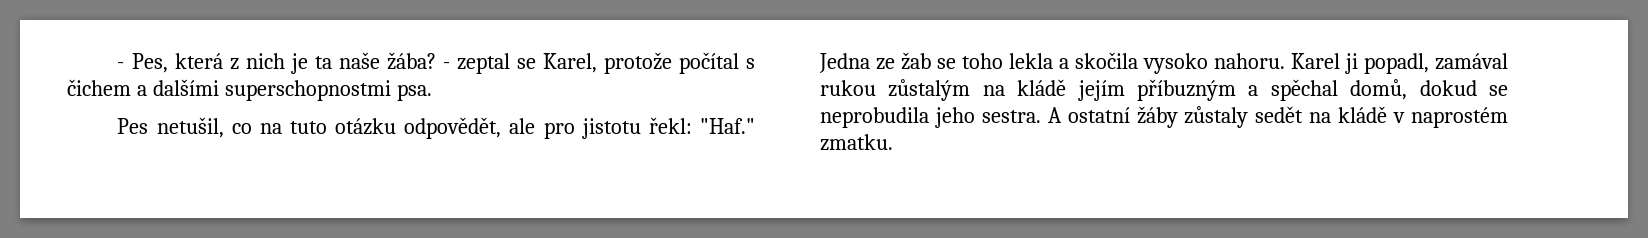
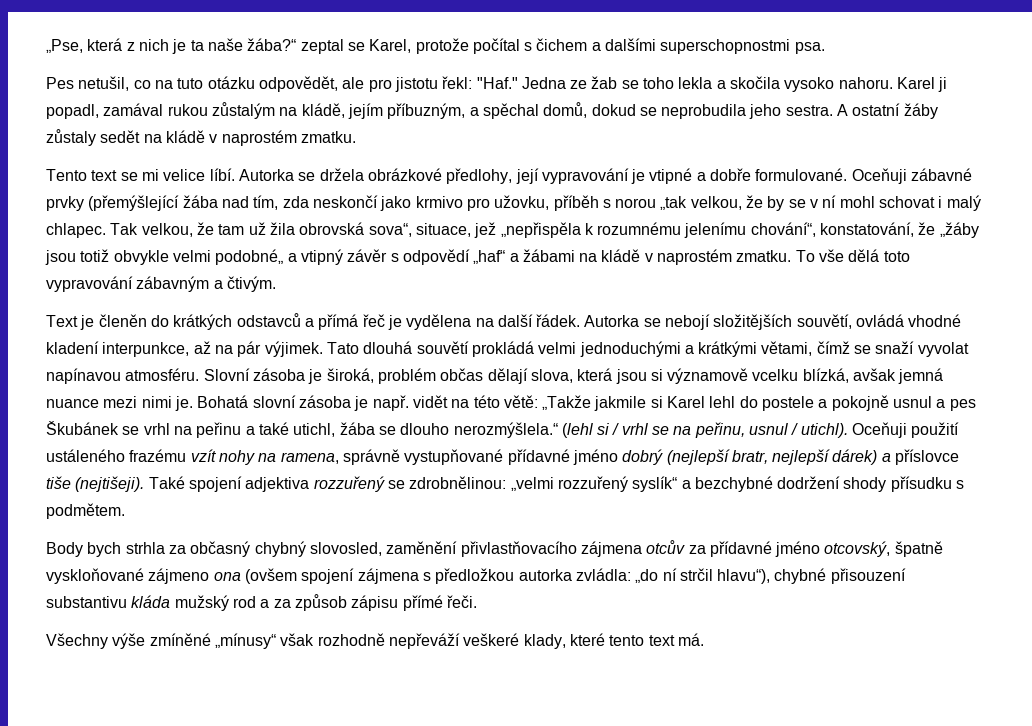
[117,53,168,73] - Pes, -> [46,39,83,53] „Pse,
[386,52,450,70] žába? - -> [247,38,297,51] žába?“
[1017,79,1236,101] kládě jejím příbuzným -> [301,103,466,119] kládě, jejím příbuzným,
(893, 142) none -> [46,168,973,184] [46,195,981,211] [46,222,979,238] [45,249,910,265] [46,276,276,292] [46,313,962,330] [46,341,969,357] [46,368,944,384] [46,395,976,411] [46,421,960,438] [46,449,960,465] [46,476,965,492] [46,503,125,519] [46,540,943,557] [46,568,906,584] [46,594,477,611] [46,633,704,649] // Tento text se mi velice líbí. Autorka se držela obrázkové předlohy, její vypravování je vtipné a dobře formulované. Oceňuji zábavné prvky (přemýšlející žába nad tím, zda neskončí jako krmivo pro užovku, příběh s norou „tak velkou, že by se v ní mohl schovat i malý chlapec. Tak velkou, že tam už žila obrovská sova“, situace, jež „nepřispěla k rozumnému jelenímu chování“, konstatování, že „žáby jsou totiž obvykle velmi podobné„ a vtipný závěr s odpovědí „haf“ a žábami na kládě v naprostém zmatku. To vše dělá toto vypravování zábavným a čtivým. // Text je členěn do krátkých odstavců a přímá řeč je vydělena na další řádek. Autorka se nebojí složitějších souvětí, ovládá vhodné kladení interpunkce, až na pár výjimek. Tato dlouhá souvětí prokládá velmi jednoduchými a krátkými větami, čímž se snaží vyvolat napínavou atmosféru. Slovní zásoba je široká, problém občas dělají slova, která jsou si významově vcelku blízká, avšak jemná nuance mezi nimi je. Bohatá slovní zásoba je např. vidět na této větě: „Takže jakmile si Karel lehl do postele a pokojně usnul a pes Škubánek se vrhl na peřinu a také utichl, žába se dlouho nerozmýšlela.“ (lehl si / vrhl se na peřinu, usnul / utichl). Oceňuji použití ustáleného frazému vzít nohy na ramena, správně vystupňované přídavné jméno dobrý (nejlepší bratr, nejlepší dárek) a příslovce tiše (nejtišeji). Také spojení adjektiva rozzuřený se zdrobnělinou: „velmi rozzuřený syslík“ a bezchybné dodržení shody přísudku s podmětem. // Body bych strhla za občasný chybný slovosled, zaměnění přivlastňovacího zájmena otcův za přídavné jméno otcovský, špatně vyskloňované zájmeno ona (ovšem spojení zájmena s předložkou autorka zvládla: „do ní strčil hlavu“), chybné přisouzení substantivu kláda mužský rod a za způsob zápisu přímé řeči. // Všechny výše zmíněné „mínusy“ však rozhodně nepřeváží veškeré klady, které tento text má.

